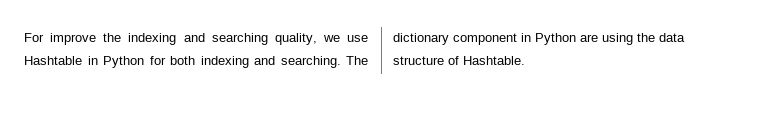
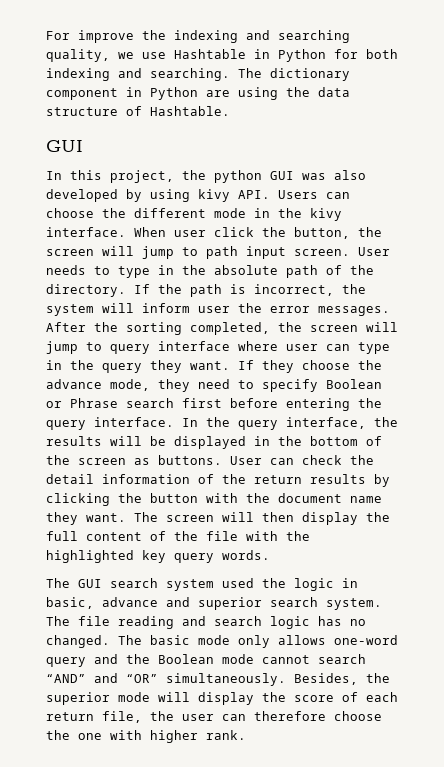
(525, 60) none -> [46,140,83,152] [46,170,366,183] [46,189,350,202] [46,208,342,221] [46,227,382,239] [46,246,390,259] [46,265,374,278] [46,284,366,297] [46,303,390,316] [46,322,398,335] [46,341,390,354] [46,360,382,373] [46,379,382,392] [46,398,382,411] [46,417,398,430] [46,436,382,449] [46,455,374,465] [46,474,390,487] [46,493,382,506] [46,512,390,525] [46,531,310,541] [46,550,270,563] [46,578,358,591] [46,597,382,610] [46,616,366,629] [46,635,398,648] [46,654,366,667] [46,673,390,686] [46,692,398,705] [46,711,382,723] [46,730,246,743] // GUI // In this project, the python GUI was also developed by using kivy API. Users can choose the different mode in the kivy interface. When user click the button, the screen will jump to path input screen. User needs to type in the absolute path of the directory. If the path is incorrect, the system will inform user the error messages. After the sorting completed, the screen will jump to query interface where user can type in the query they want. If they choose the advance mode, they need to specify Boolean or Phrase search first before entering the query interface. In the query interface, the results will be displayed in the bottom of the screen as buttons. User can check the detail information of the return results by clicking the button with the document name they want. The screen will then display the full content of the file with the highlighted key query words. // The GUI search system used the logic in basic, advance and superior search system. The file reading and search logic has no changed. The basic mode only allows one-word query and the Boolean mode cannot search “AND” and “OR” simultaneously. Besides, the superior mode will display the score of each return file, the user can therefore choose the one with higher rank.

